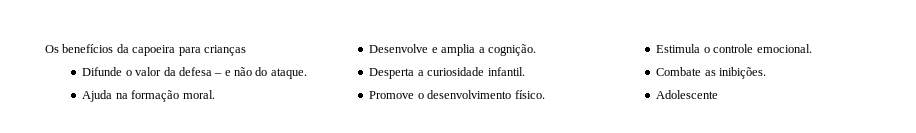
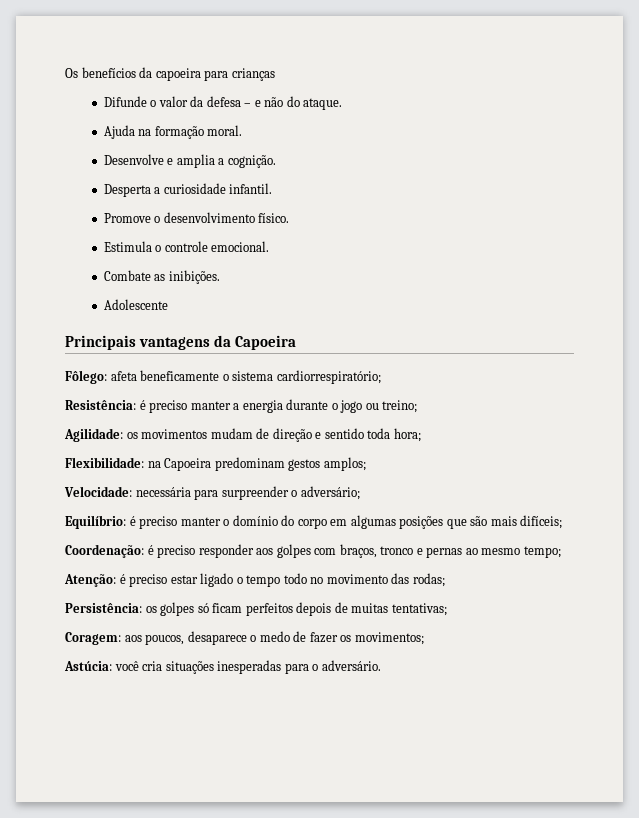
(719, 94) none -> [65,335,297,350] [65,370,381,384] [65,399,418,413] [64,428,421,442] [65,457,366,471] [64,486,360,500] [65,515,563,529] [65,544,561,558] [64,573,445,587] [65,602,447,616] [65,631,424,645] [64,660,381,674] // Principais vantagens da Capoeira // Fôlego: afeta beneficamente o sistema cardiorrespiratório; // Resistência: é preciso manter a energia durante o jogo ou treino; // Agilidade: os movimentos mudam de direção e sentido toda hora; // Flexibilidade: na Capoeira predominam gestos amplos; // Velocidade: necessária para surpreender o adversário; // Equilíbrio: é preciso manter o domínio do corpo em algumas posições que são mais difíceis; // Coordenação: é preciso responder aos golpes com braços, tronco e pernas ao mesmo tempo; // Atenção: é preciso estar ligado o tempo todo no movimento das rodas; // Persistência: os golpes só ficam perfeitos depois de muitas tentativas; // Coragem: aos poucos, desaparece o medo de fazer os movimentos; // Astúcia: você cria situações inesperadas para o adversário.

